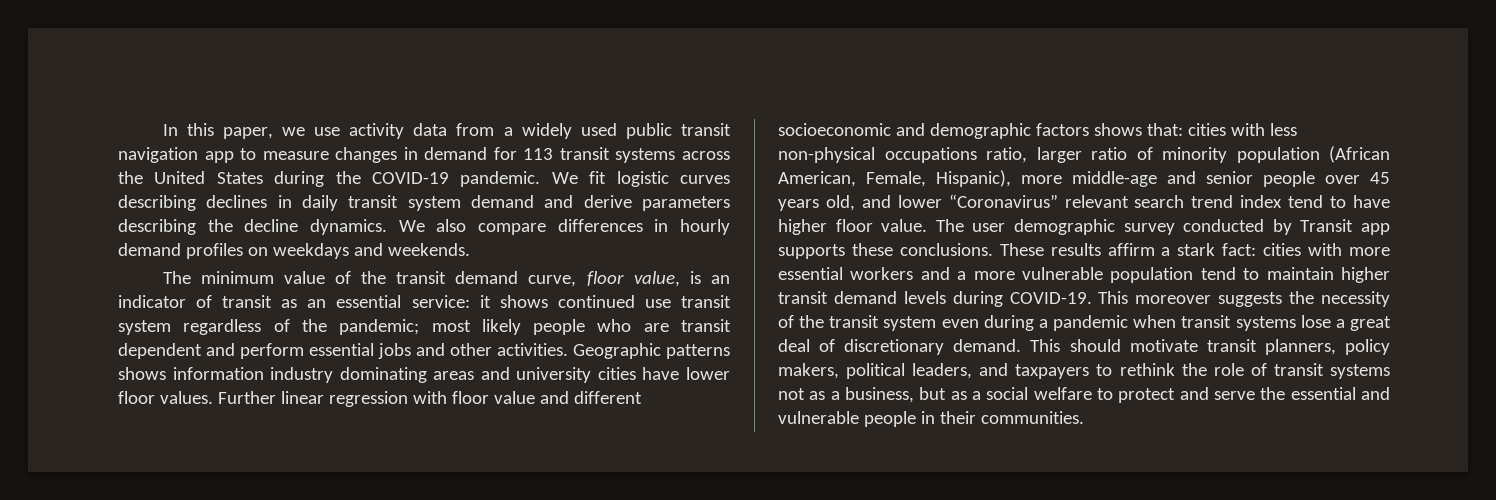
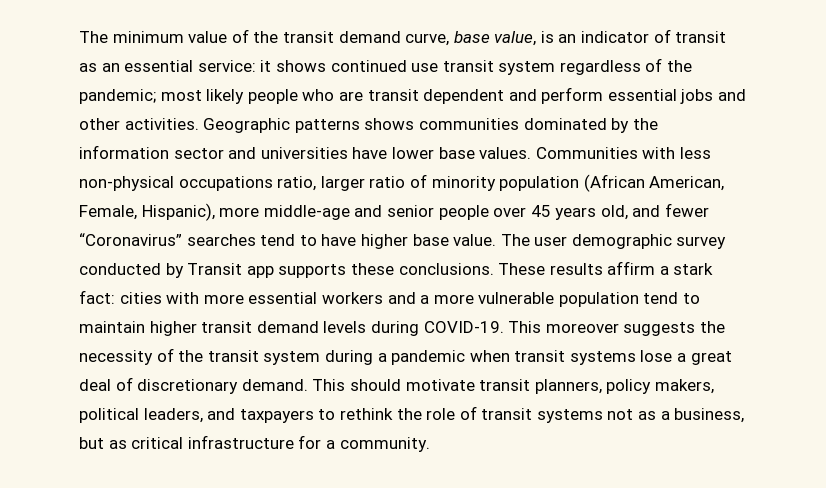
[162,123,732,139] [118,147,730,163] [118,171,730,187] [118,195,730,211] [118,219,730,235] [118,243,470,259] In this paper, we use activity data from a widely used public transit navigation app to measure changes in demand for 113 transit systems across the United States during the COVID-19 pandemic. We fit logistic curves describing declines in daily transit system demand and derive parameters describing the decline dynamics. We also compare differences in hourly demand profiles on weekdays and weekends. // -> (79, 37) none
[586,271,624,286] floor -> [453,31,490,43] base
[172,367,730,383] [118,391,642,407] [778,123,1226,139] information industry dominating areas and university cities have lower floor values. Further linear regression with floor value and different socioeconomic and demographic factors shows that: cities -> [418,118,658,133] [79,145,638,159] communities dominated by the information sector and universities have lower base values. Communities
[897,194,1283,208] lower “Coronavirus” relevant search trend index -> [665,203,710,217] [79,233,256,246] fewer “Coronavirus” searches
[835,219,873,232] floor -> [412,234,449,246] base
[941,319,979,328] even -> (321, 358) none
[972,387,1390,403] [778,411,1084,427] a social welfare to protect and serve the essential and vulnerable people in their communities. -> [131,435,430,452] critical infrastructure for a community.

